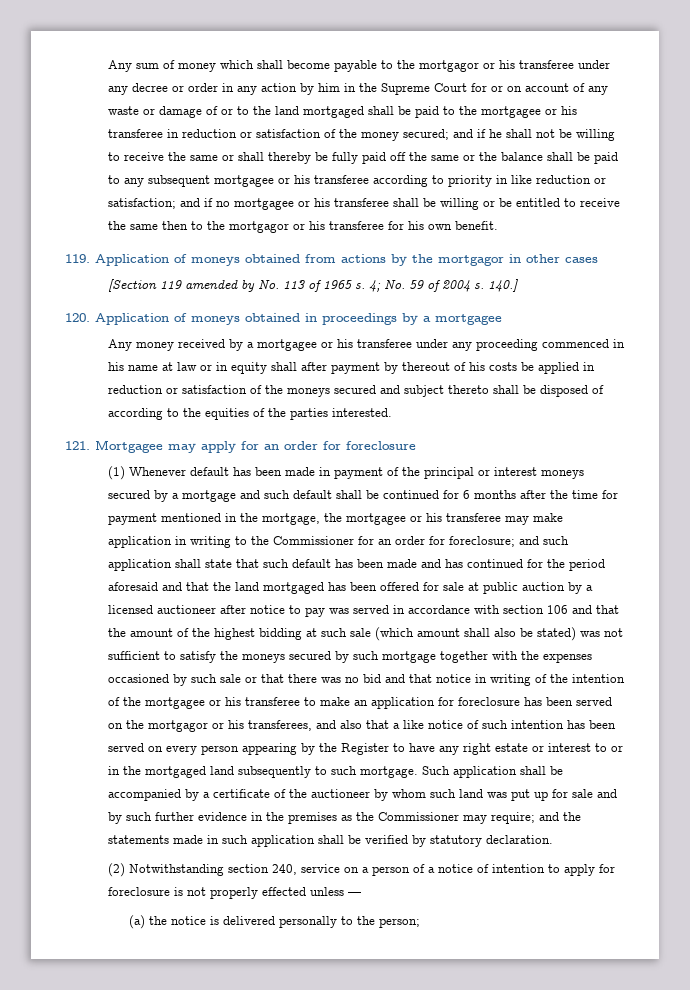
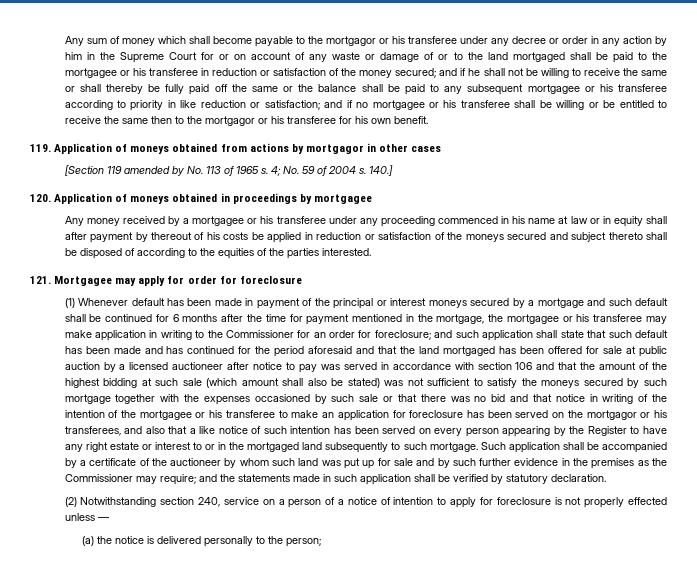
[412,254,433,263] the -> (304, 149) none
[423,316,431,322] a -> (312, 199) none
[264,444,279,450] an -> (185, 280) none

